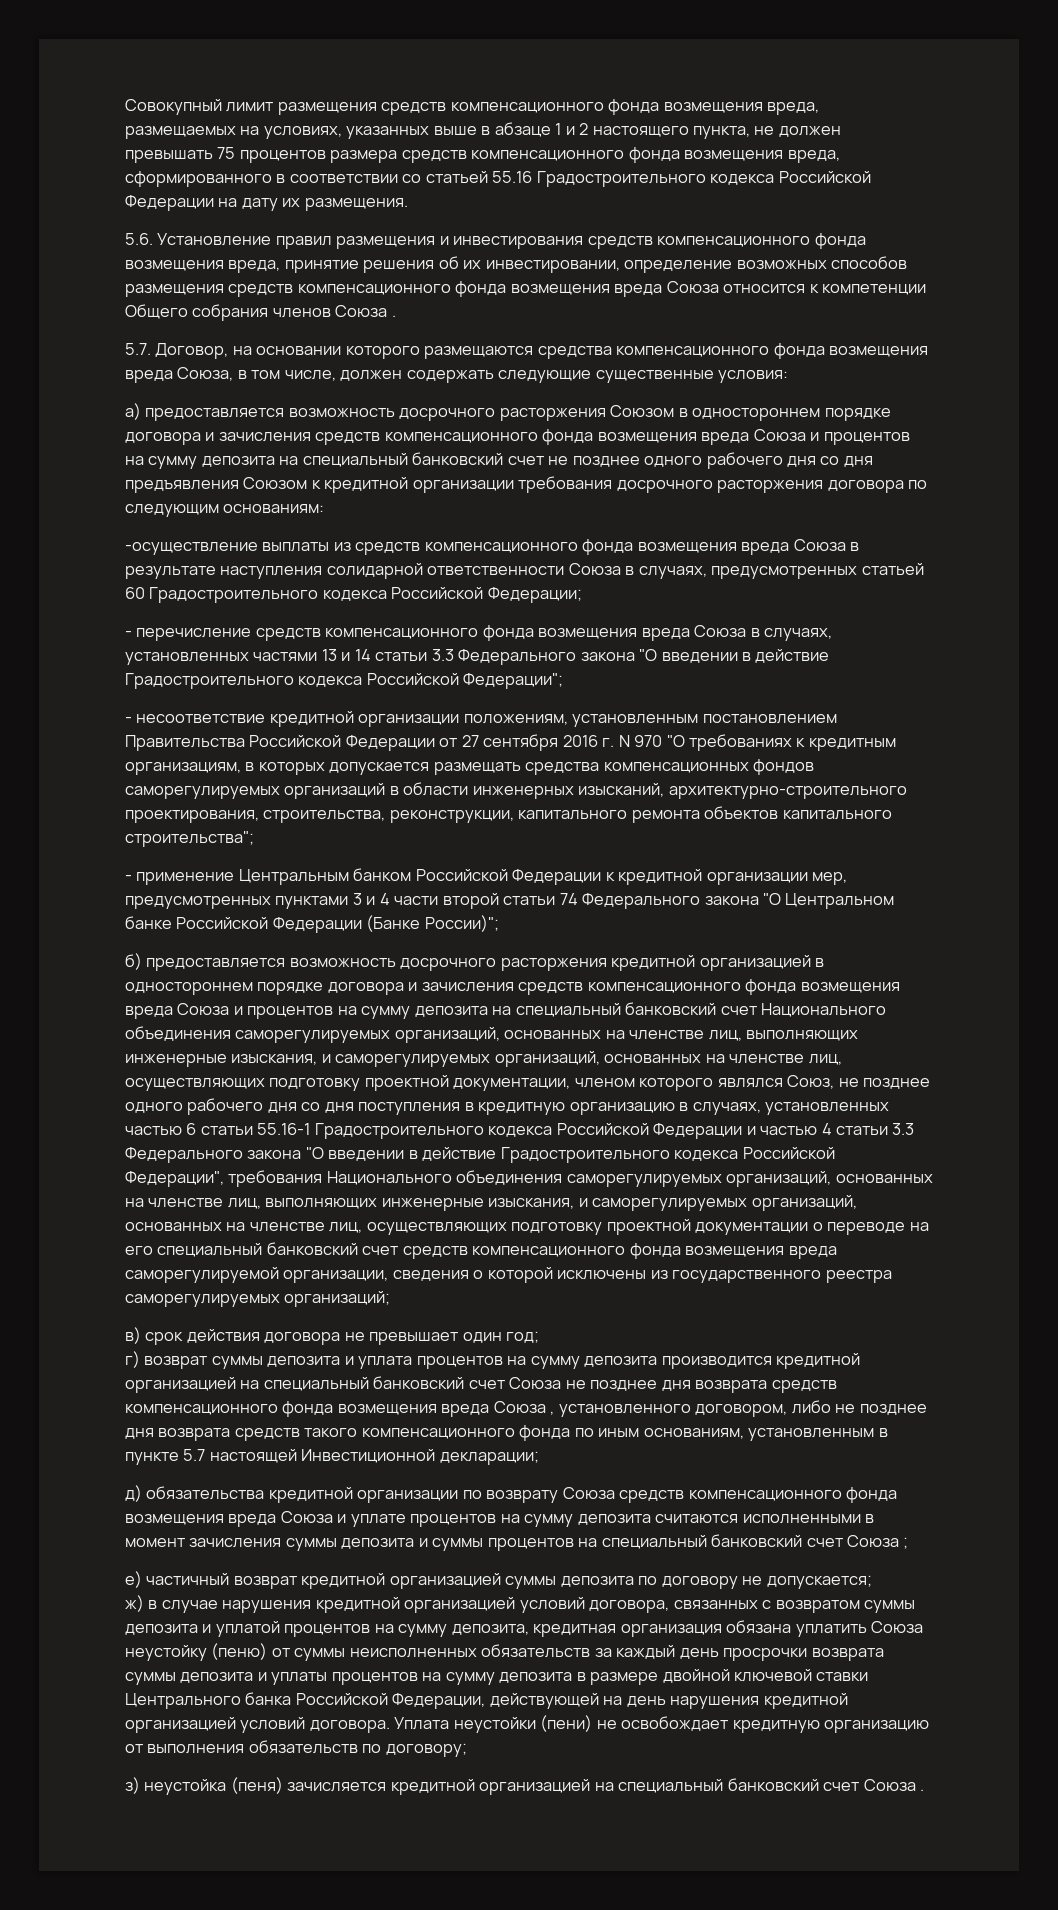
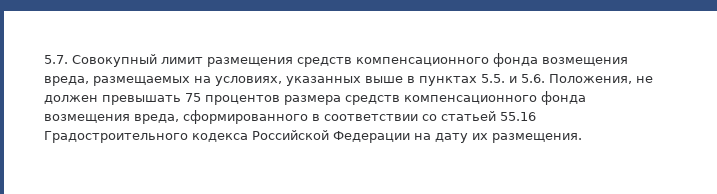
(125, 107) none -> [44,55,68,64] 5.7.
[494,122,751,139] абзаце 1 и 2 настоящего пункта, -> [419,74,632,86] пунктах 5.5. и 5.6. Положения,
[125,233,866,249] [125,256,908,273] [125,281,927,297] [125,304,396,321] [125,343,929,359] [125,367,789,383] [125,403,891,421] [125,429,910,445] [125,452,873,469] [125,476,928,493] [125,504,325,517] [125,539,860,555] [125,563,924,579] [125,587,582,603] [125,625,833,641] [125,649,830,665] [125,673,564,689] [125,711,837,727] [125,734,896,751] [125,759,815,775] [125,782,907,799] [125,806,892,823] [125,831,254,847] [125,868,848,885] [125,893,895,909] [125,915,499,933] [125,953,825,971] [125,979,900,995] [125,1002,887,1019] [125,1026,859,1043] [125,1051,842,1067] [125,1075,931,1091] [125,1098,890,1115] [125,1123,915,1139] [125,1147,835,1163] [125,1170,933,1187] [125,1195,857,1211] [125,1219,929,1235] [125,1242,837,1259] [125,1267,892,1283] [125,1291,391,1307] [125,1327,540,1345] [125,1351,861,1369] [125,1376,837,1393] [125,1400,927,1417] [125,1425,888,1441] [125,1449,539,1465] [125,1485,898,1503] [125,1511,875,1527] [125,1534,909,1551] [125,1571,872,1589] [125,1595,916,1613] [125,1620,924,1637] [125,1643,884,1661] [125,1669,869,1685] [125,1692,848,1709] [125,1715,930,1733] [125,1740,467,1757] [125,1777,925,1795] // 5.6. Установление правил размещения и инвестирования средств компенсационного фонда возмещения вреда, принятие решения об их инвестировании, определение возможных способов размещения средств компенсационного фонда возмещения вреда Союза относится к компетенции Общего собрания членов Союза . // 5.7. Договор, на основании которого размещаются средства компенсационного фонда возмещения вреда Союза, в том числе, должен содержать следующие существенные условия: // а) предоставляется возможность досрочного расторжения Союзом в одностороннем порядке договора и зачисления средств компенсационного фонда возмещения вреда Союза и процентов на сумму депозита на специальный банковский счет не позднее одного рабочего дня со дня предъявления Союзом к кредитной организации требования досрочного расторжения договора по следующим основаниям: // -осуществление выплаты из средств компенсационного фонда возмещения вреда Союза в результате наступления солидарной ответственности Союза в случаях, предусмотренных статьей 60 Градостроительного кодекса Российской Федерации; // - перечисление средств компенсационного фонда возмещения вреда Союза в случаях, установленных частями 13 и 14 статьи 3.3 Федерального закона "О введении в действие Градостроительного кодекса Российской Федерации"; // - несоответствие кредитной организации положениям, установленным постановлением Правительства Российской Федерации от 27 сентября 2016 г. N 970 "О требованиях к кредитным организациям, в которых допускается размещать средства компенсационных фондов саморегулируемых организаций в области инженерных изысканий, архитектурно-строительного проектирования, строительства, реконструкции, капитального ремонта объектов капитального строительства"; // - применение Центральным банком Российской Федерации к кредитной организации мер, предусмотренных пунктами 3 и 4 части второй статьи 74 Федерального закона "О Центральном банке Российской Федерации (Банке России)"; // б) предоставляется возможность досрочного расторжения кредитной организацией в одностороннем порядке договора и зачисления средств компенсационного фонда возмещения вреда Союза и процентов на сумму депозита на специальный банковский счет Национального объединения саморегулируемых организаций, основанных на членстве лиц, выполняющих инженерные изыскания, и саморегулируемых организаций, основанных на членстве лиц, осуществляющих подготовку проектной документации, членом которого являлся Союз, не позднее одного рабочего дня со дня поступления в кредитную организацию в случаях, установленных частью 6 статьи 55.16-1 Градостроительного кодекса Российской Федерации и частью 4 статьи 3.3 Федерального закона "О введении в действие Градостроительного кодекса Российской Федерации", требования Национального объединения саморегулируемых организаций, основанных на членстве лиц, выполняющих инженерные изыскания, и саморегулируемых организаций, основанных на членстве лиц, осуществляющих подготовку проектной документации о переводе на его специальный банковский счет средств компенсационного фонда возмещения вреда саморегулируемой организации, сведения о которой исключены из государственного реестра саморегулируемых организаций; // в) срок действия договора не превышает один год; // г) возврат суммы депозита и уплата процентов на сумму депозита производится кредитной организацией на специальный банковский счет Союза не позднее дня возврата средств компенсационного фонда возмещения вреда Союза , установленного договором, либо не позднее дня возврата средств такого компенсационного фонда по иным основаниям, установленным в пункте 5.7 настоящей Инвестиционной декларации; // д) обязательства кредитной организации по возврату Союза средств компенсационного фонда возмещения вреда Союза и уплате процентов на сумму депозита считаются исполненными в момент зачисления суммы депозита и суммы процентов на специальный банковский счет Союза ; // е) частичный возврат кредитной организацией суммы депозита по договору не допускается; // ж) в случае нарушения кредитной организацией условий договора, связанных с возвратом суммы депозита и уплатой процентов на сумму депозита, кредитная организация обязана уплатить Союза неустойку (пеню) от суммы неисполненных обязательств за каждый день просрочки возврата суммы депозита и уплаты процентов на сумму депозита в размере двойной ключевой ставки Центрального банка Российской Федерации, действующей на день нарушения кредитной организацией условий договора. Уплата неустойки (пени) не освобождает кредитную организацию от выполнения обязательств по договору; // з) неустойка (пеня) зачисляется кредитной организацией на специальный банковский счет Союза . -> (582, 138) none

